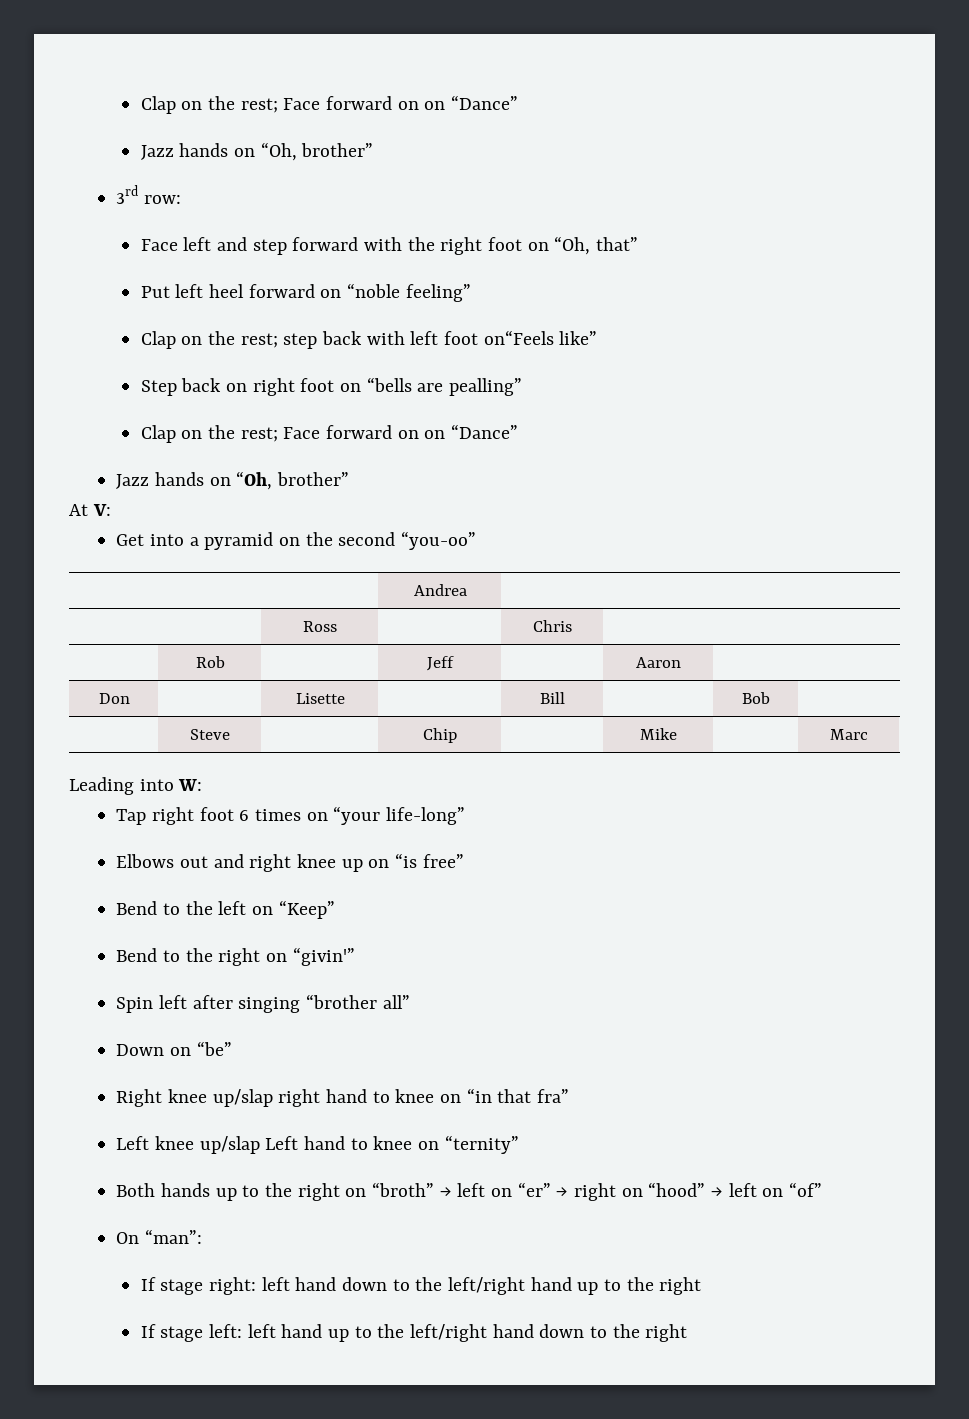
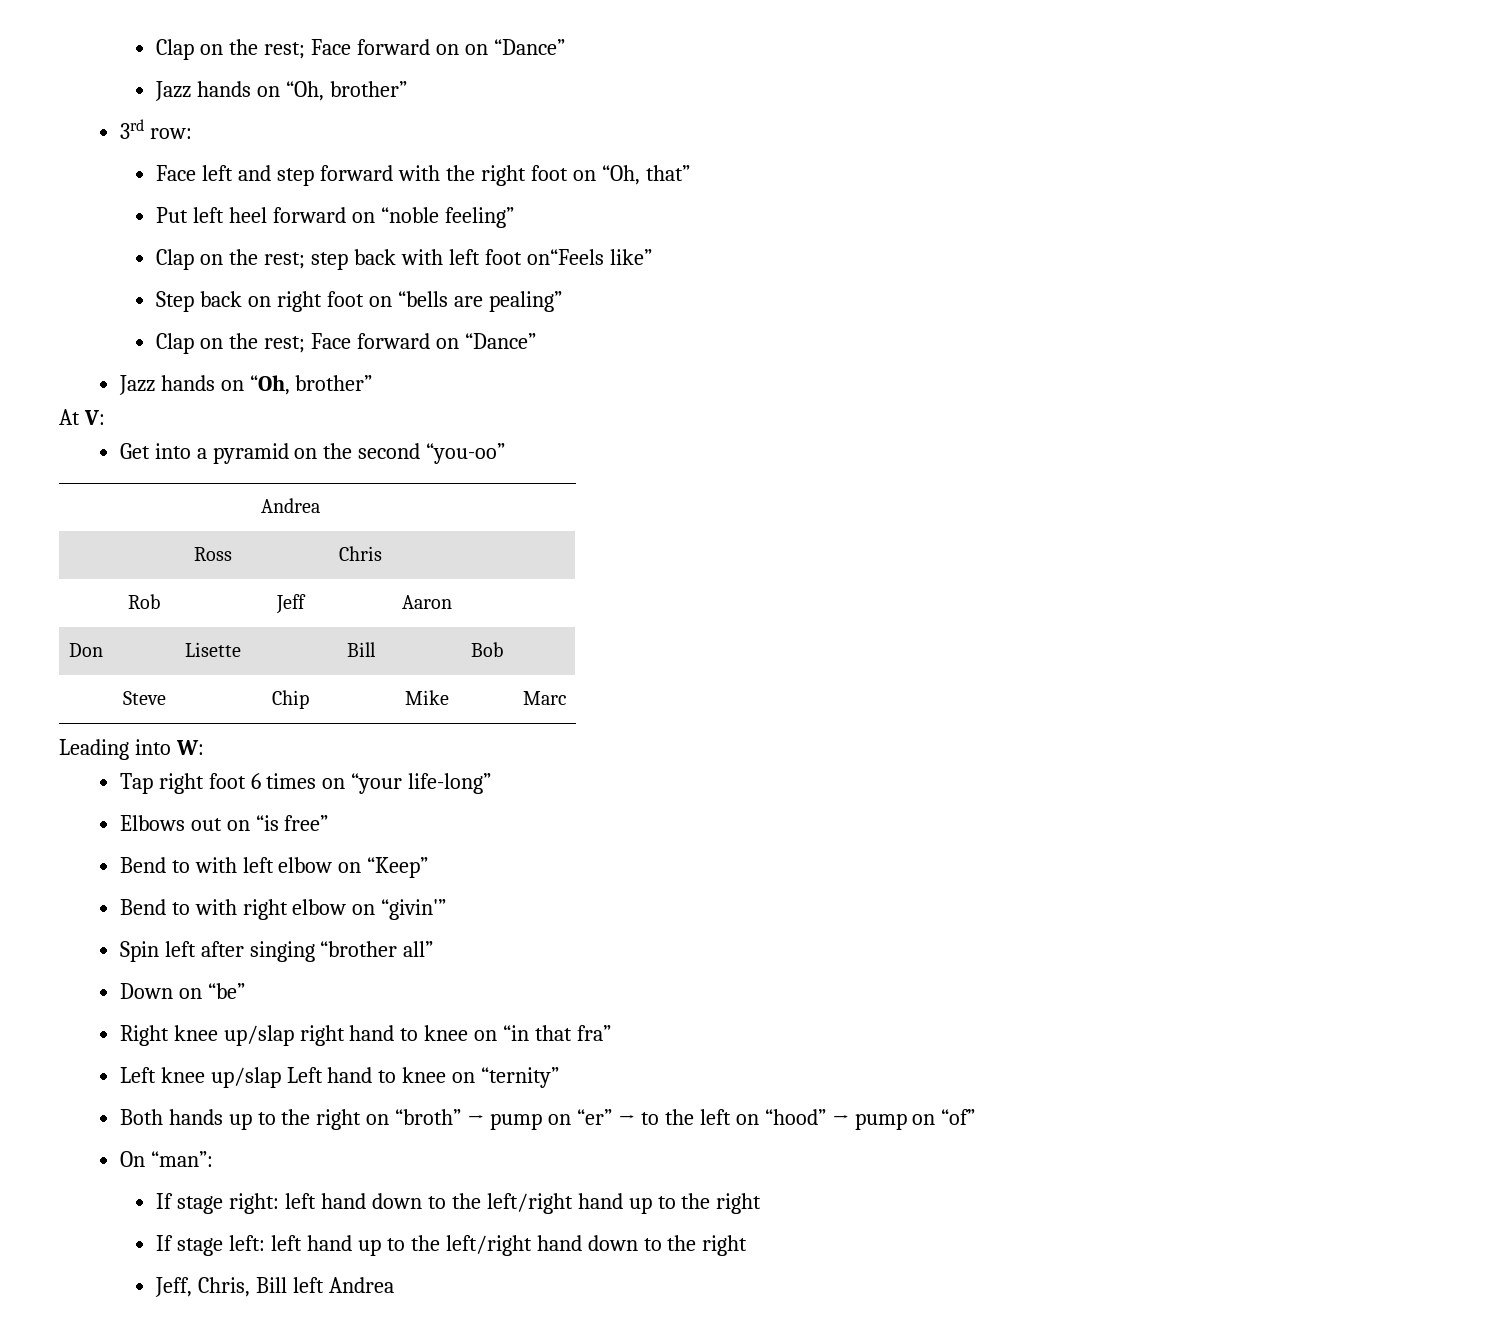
[449,378,523,396] [140,425,446,443] pealling” // Clap on the rest; Face forward on on -> [488,291,562,312] [156,333,459,354] pealing” // Clap on the rest; Face forward on
[213,854,363,872] and right knee up -> (222, 824) none
[185,901,247,915] the left -> [194,857,333,873] with left elbow
[185,948,261,966] the right -> [194,899,347,920] with right elbow
[457,1183,486,1197] left -> [490,1113,543,1130] pump
[574,1183,617,1201] right -> [640,1109,731,1125] to the left
[728,1183,757,1197] left -> [854,1113,907,1130] pump
(688, 1333) none -> [155,1277,394,1297] // Jeff, Chris, Bill left Andrea

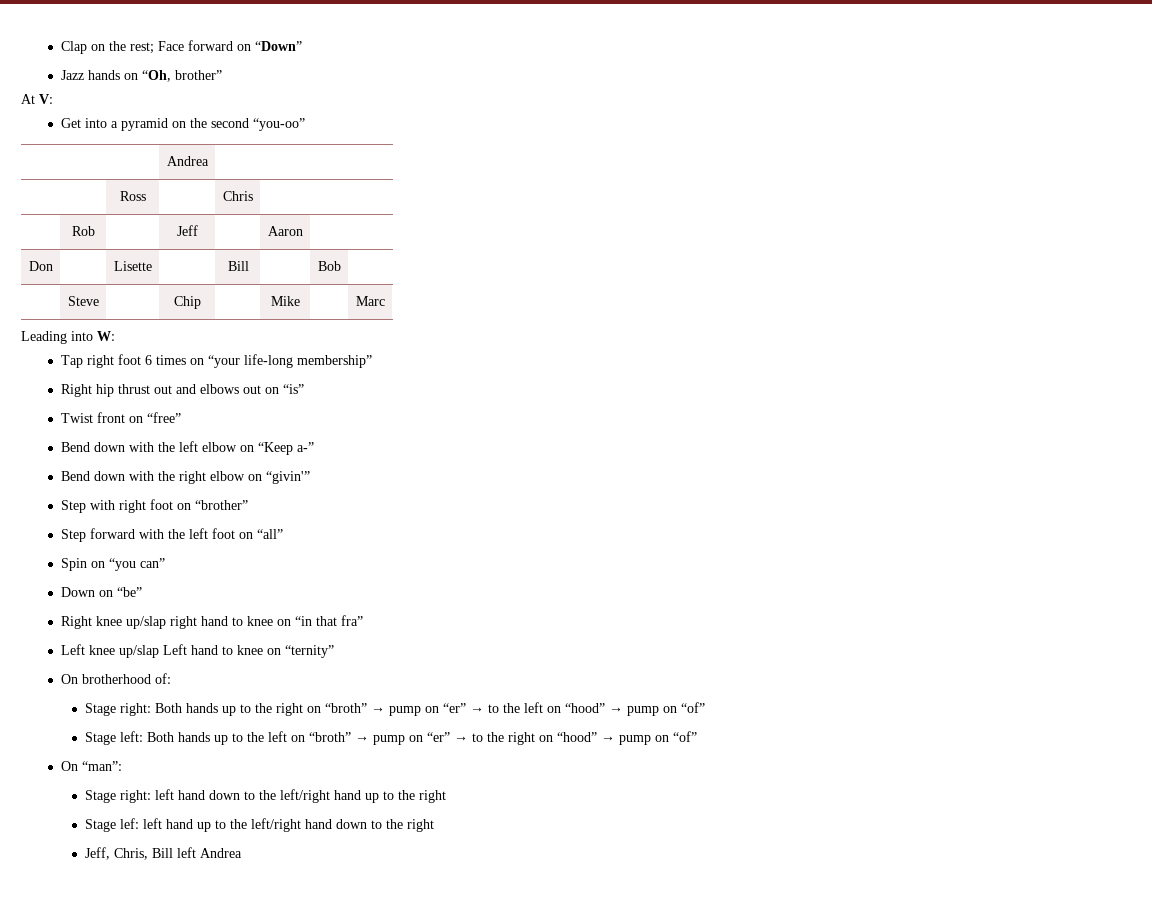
[156,39,565,60] [155,81,407,101] [119,119,192,139] [156,165,690,186] [156,207,514,228] [156,249,652,270] [156,291,562,312] [156,333,536,354] Clap on the rest; Face forward on on “Dance” // Jazz hands on “Oh, brother” // 3rd row: // Face left and step forward with the right foot on “Oh, that” // Put left heel forward on “noble feeling” // Clap on the rest; step back with left foot on“Feels like” // Step back on right foot on “bells are pealing” // Clap on the rest; Face forward on “Dance” -> [60,40,302,54] Clap on the rest; Face forward on “Down”
[408,773,492,794] [119,815,329,831] [119,857,237,873] life-long” // Elbows out on “is free” // Bend to with -> [243,354,372,368] [60,384,304,397] [60,412,181,423] [60,442,175,452] life-long membership” // Right hip thrust out and elbows out on “is” // Twist front on “free” // Bend down with the
[367,857,429,878] [119,899,237,915] “Keep” // Bend to with -> [257,442,314,455] [60,471,175,481] “Keep a-” // Bend down with the
[119,941,434,962] Spin left after singing “brother all” -> [60,499,248,513] [60,528,283,542] [60,558,165,571] Step with right foot on “brother” // Step forward with the left foot on “all” // Spin on “you can”
(560, 1077) none -> [60,673,171,684] [84,703,151,716] On brotherhood of: // Stage right:
(976, 1117) none -> [84,731,697,745] // Stage left: Both hands up to the left on “broth” → pump on “er” → to the right on “hood” → pump on “of”
[156,1193,224,1214] If stage -> [84,790,116,803] Stage
[156,1235,266,1256] If stage left: -> [84,818,139,832] Stage lef:

